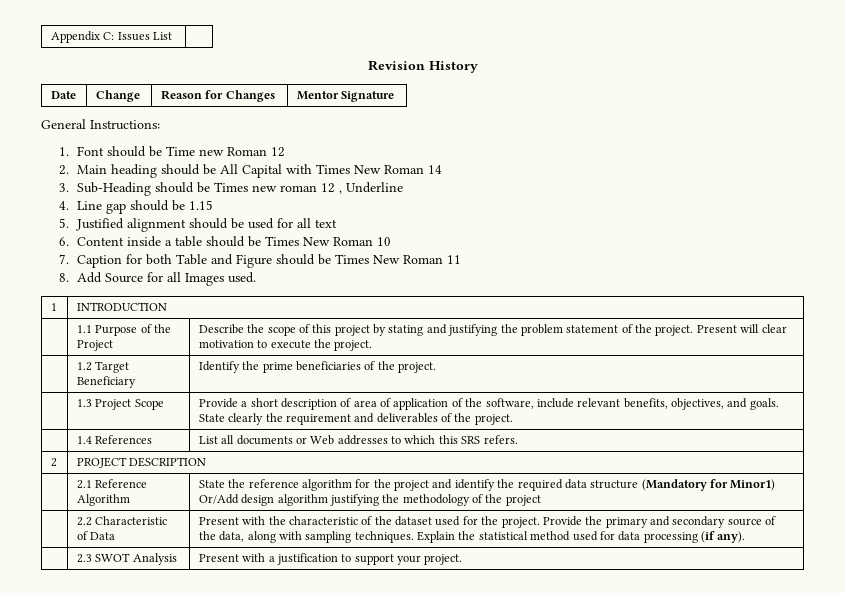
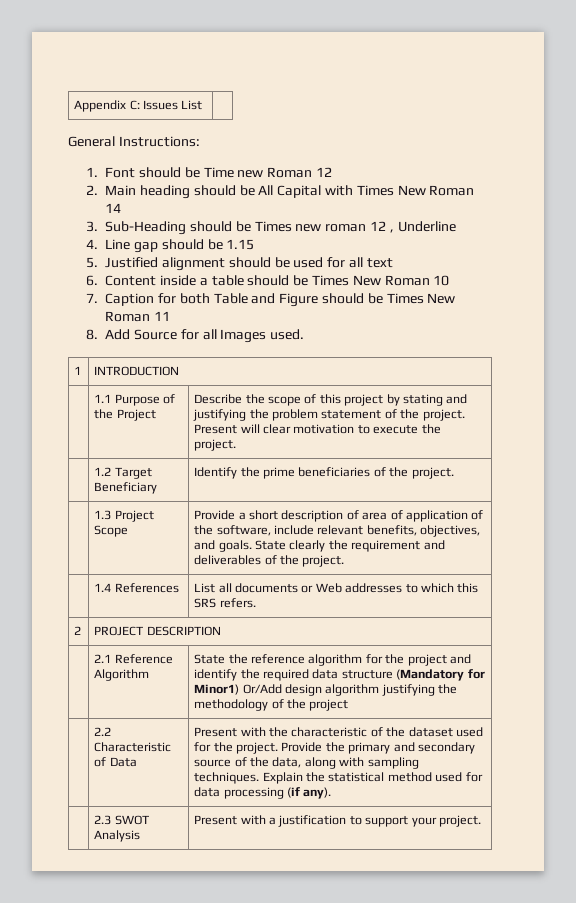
[367,60,478,73] [50,91,76,99] [95,90,140,102] [160,90,275,102] [296,91,395,102] // Revision History // Date | Change | Reason for Changes | Mentor Signature -> (203, 105) none

